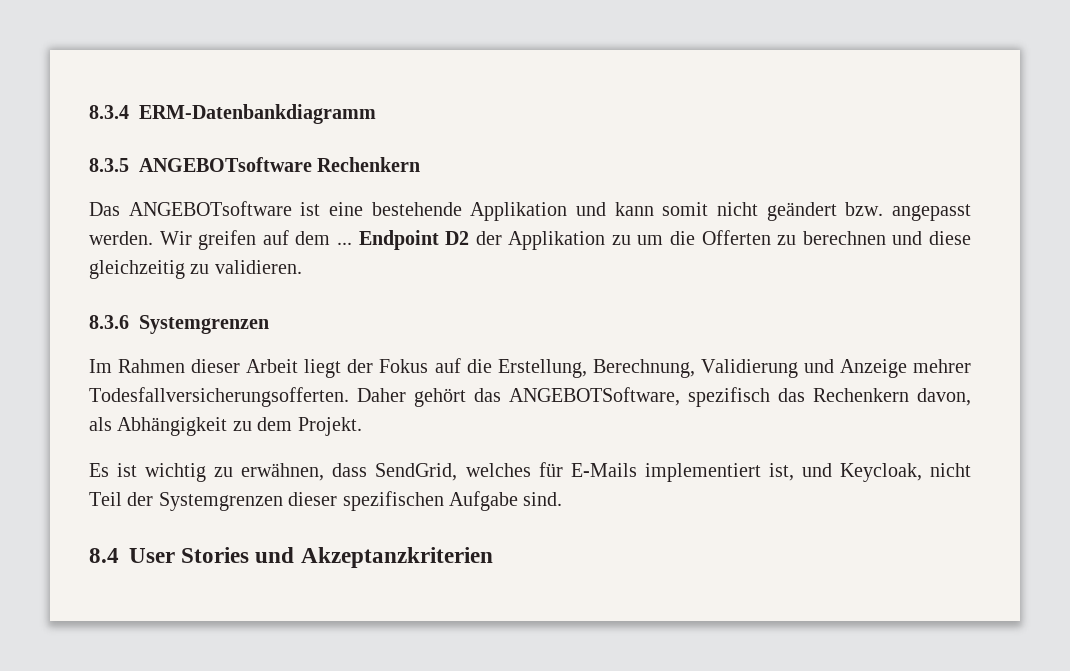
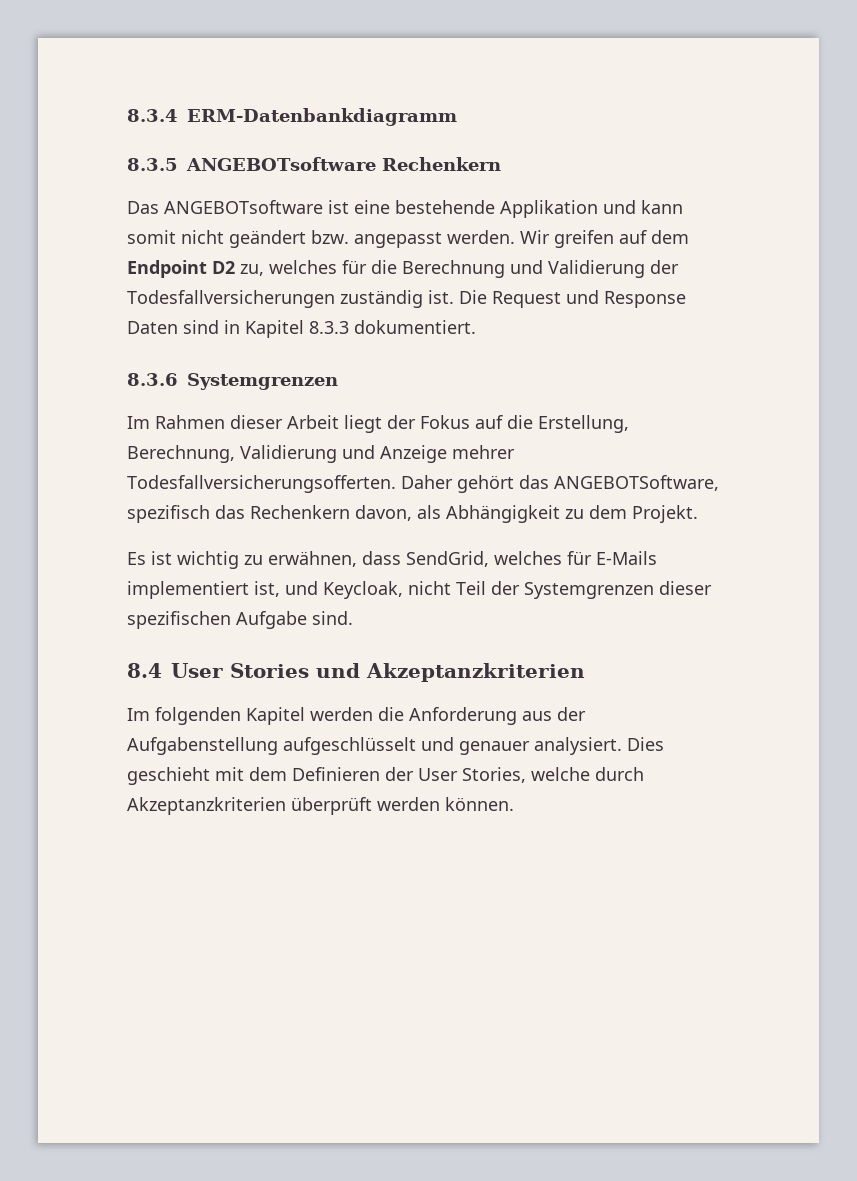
[336,242,352,245] ... -> (689, 237) none
[475,230,972,250] [89,260,302,279] der Applikation zu um die Offerten zu berechnen und diese gleichzeitig zu validieren. -> [240,260,679,278] [127,290,686,308] [127,320,476,338] zu, welches für die Berechnung und Validierung der Todesfallversicherungen zuständig ist. Die Request und Response Daten sind in Kapitel 8.3.3 dokumentiert.
(493, 557) none -> [127,707,586,725] [127,737,664,755] [127,767,644,785] [127,797,514,815] // Im folgenden Kapitel werden die Anforderung aus der Aufgabenstellung aufgeschlüsselt und genauer analysiert. Dies geschieht mit dem Definieren der User Stories, welche durch Akzeptanzkriterien überprüft werden können.

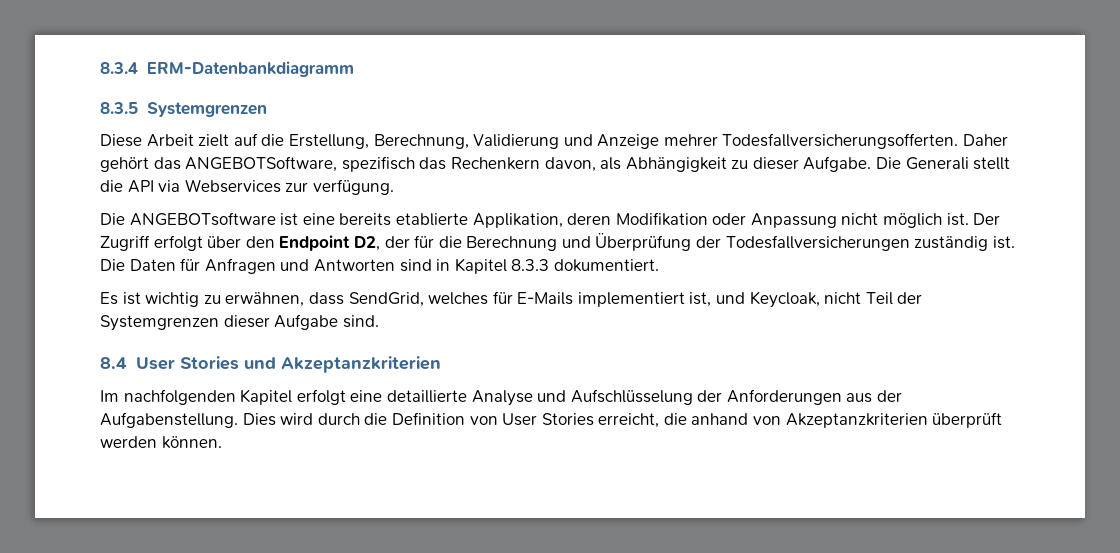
[186,157,501,171] [127,200,683,218] [127,230,689,248] [127,260,679,278] [127,290,686,308] [127,320,476,338] [127,373,338,390] [127,415,470,433] ANGEBOTsoftware Rechenkern // Das ANGEBOTsoftware ist eine bestehende Applikation und kann somit nicht geändert bzw. angepasst werden. Wir greifen auf dem Endpoint D2 zu, welches für die Berechnung und Validierung der Todesfallversicherungen zuständig ist. Die Request und Response Daten sind in Kapitel 8.3.3 dokumentiert. // 8.3.6 Systemgrenzen // Im Rahmen dieser Arbeit liegt der Fokus -> [146,102,267,117] [100,134,230,147] Systemgrenzen // Diese Arbeit zielt
[589,505,698,523] dem Projekt. -> [752,156,1011,172] [100,179,394,195] [100,212,1001,228] [100,233,1015,251] [100,258,659,274] dieser Aufgabe. Die Generali stellt die API via Webservices zur verfügung. // Die ANGEBOTsoftware ist eine bereits etablierte Applikation, deren Modifikation oder Anpassung nicht möglich ist. Der Zugriff erfolgt über den Endpoint D2, der für die Berechnung und Überprüfung der Todesfallversicherungen zuständig ist. Die Daten für Anfragen und Antworten sind in Kapitel 8.3.3 dokumentiert.
[127,611,231,629] spezifischen -> (270, 321) none
[155,707,586,725] [127,737,664,755] [127,767,644,785] folgenden Kapitel werden die Anforderung aus der Aufgabenstellung aufgeschlüsselt und genauer analysiert. Dies geschieht mit dem Definieren der User Stories, welche durch -> [123,389,903,406] [100,412,782,428] nachfolgenden Kapitel erfolgt eine detaillierte Analyse und Aufschlüsselung der Anforderungen aus der Aufgabenstellung. Dies wird durch die Definition von User Stories erreicht, die anhand von

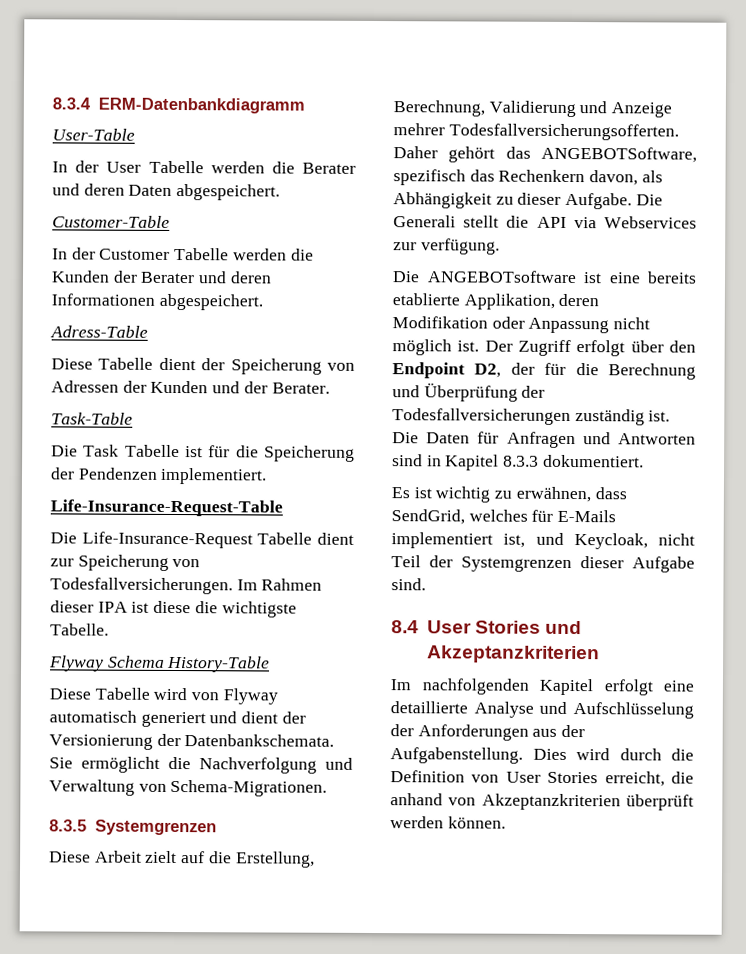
(354, 69) none -> [52,128,135,141] [52,160,356,174] [52,183,281,201] [52,215,170,228] [52,247,314,261] [51,270,272,284] [51,293,263,311] [50,325,148,338] [51,357,355,375] [51,380,330,394] [51,412,133,425] [51,444,355,462] [50,467,268,485] [50,499,283,517] [50,531,354,549] [50,554,201,571] [50,577,323,595] [50,600,297,618] [50,623,109,636] [49,655,271,673] [49,687,278,705] [49,710,306,728] [49,733,335,750] [49,756,353,774] [49,779,328,797] // User-Table // In der User Tabelle werden die Berater und deren Daten abgespeichert. // Customer-Table // In der Customer Tabelle werden die Kunden der Berater und deren Informationen abgespeichert. // Adress-Table // Diese Tabelle dient der Speicherung von Adressen der Kunden und der Berater. // Task-Table // Die Task Tabelle ist für die Speicherung der Pendenzen implementiert. // Life-Insurance-Request-Table // Die Life-Insurance-Request Tabelle dient zur Speicherung von Todesfallversicherungen. Im Rahmen dieser IPA ist diese die wichtigste Tabelle. // Flyway Schema History-Table // Diese Tabelle wird von Flyway automatisch generiert und dient der Versionierung der Datenbankschemata. Sie ermöglicht die Nachverfolgung und Verwaltung von Schema-Migrationen.

